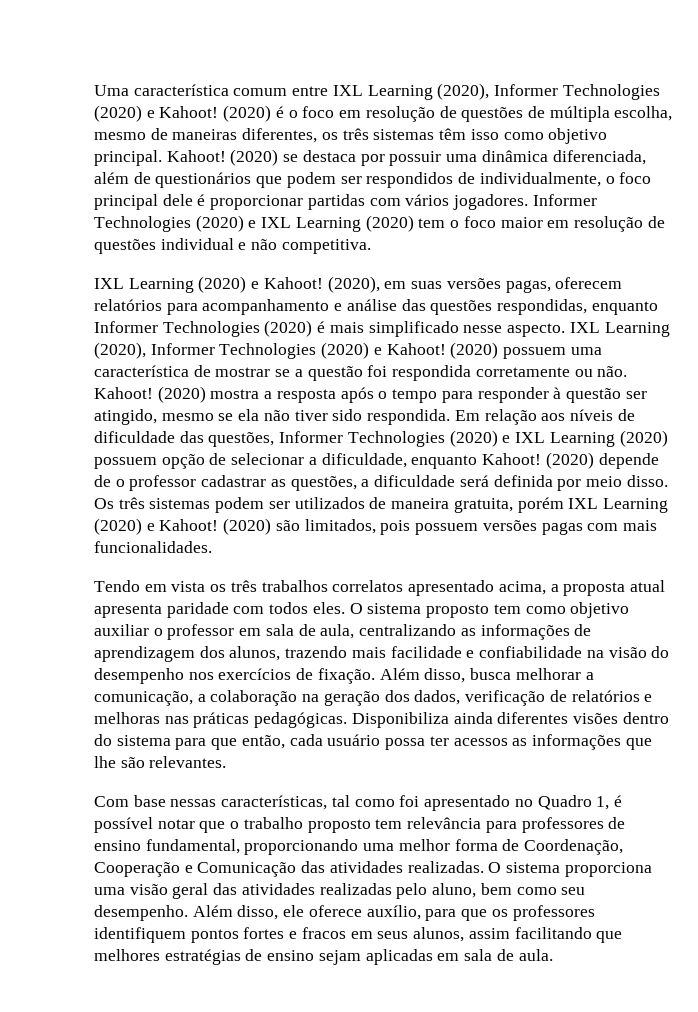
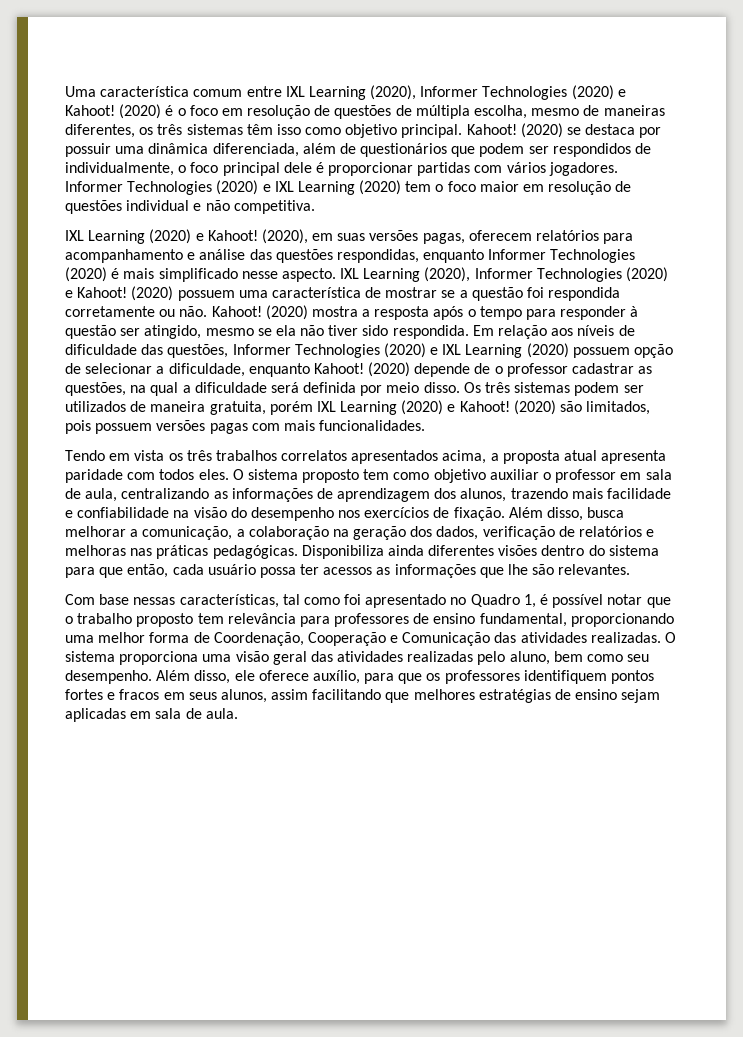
(357, 483) none -> [130,382,179,396] na qual
[408,580,495,596] apresentado -> [351,450,439,464] apresentados

